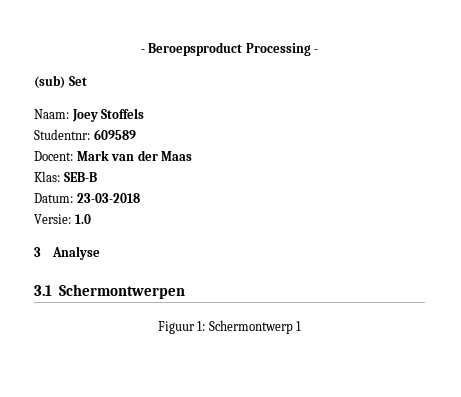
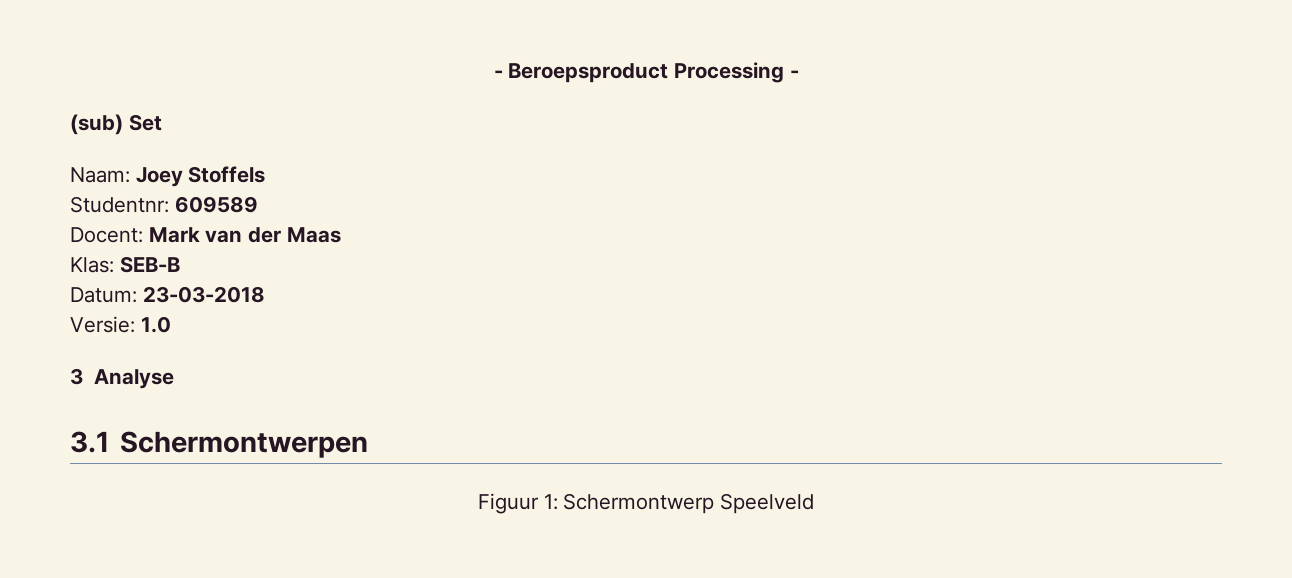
[296,321,302,331] 1 -> [720,493,815,514] Speelveld

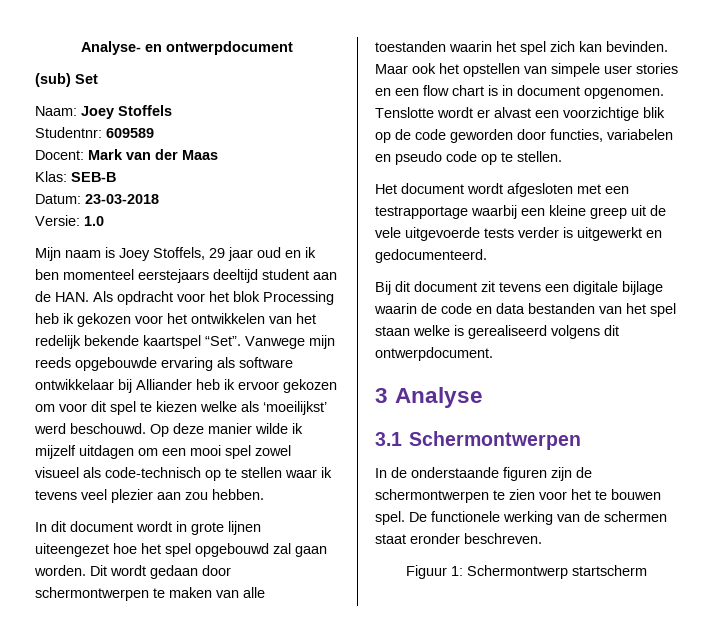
[493,62,799,83] - Beroepsproduct Processing - -> [80,41,293,55] Analyse- en ontwerpdocument
[70,368,175,389] [70,431,368,458] 3 Analyse // 3.1 Schermontwerpen -> [35,247,316,261] [35,269,337,283] [35,291,334,305] [35,313,316,327] [35,335,335,349] [35,357,293,371] [35,379,337,393] [35,401,327,415] [34,423,303,437] [35,445,291,459] [35,467,332,481] [35,489,264,503] [35,521,261,535] [35,543,327,557] [34,565,231,579] [35,587,265,601] [375,41,668,55] [375,63,678,77] [375,85,664,99] [375,107,665,121] [375,129,673,143] [375,151,562,165] [375,183,629,197] [375,205,666,219] [375,227,662,241] [375,249,487,263] [375,281,663,295] [374,303,676,317] [375,325,619,339] [375,347,493,361] [375,387,484,408] [375,431,582,450] [375,467,592,481] [375,489,661,503] [375,511,667,525] [375,533,542,544] Mijn naam is Joey Stoffels, 29 jaar oud en ik ben momenteel eerstejaars deeltijd student aan de HAN. Als opdracht voor het blok Processing heb ik gekozen voor het ontwikkelen van het redelijk bekende kaartspel “Set”. Vanwege mijn reeds opgebouwde ervaring als software ontwikkelaar bij Alliander heb ik ervoor gekozen om voor dit spel te kiezen welke als ‘moeilijkst’ werd beschouwd. Op deze manier wilde ik mijzelf uitdagen om een mooi spel zowel visueel als code-technisch op te stellen waar ik tevens veel plezier aan zou hebben. // In dit document wordt in grote lijnen uiteengezet hoe het spel opgebouwd zal gaan worden. Dit wordt gedaan door schermontwerpen te maken van alle toestanden waarin het spel zich kan bevinden. Maar ook het opstellen van simpele user stories en een flow chart is in document opgenomen. Tenslotte wordt er alvast een voorzichtige blik op de code geworden door functies, variabelen en pseudo code op te stellen. // Het document wordt afgesloten met een testrapportage waarbij een kleine greep uit de vele uitgevoerde tests verder is uitgewerkt en gedocumenteerd. // Bij dit document zit tevens een digitale bijlage waarin de code en data bestanden van het spel staan welke is gerealiseerd volgens dit ontwerpdocument. // 3 Analyse // 3.1 Schermontwerpen // In de onderstaande figuren zijn de schermontwerpen te zien voor het te bouwen spel. De functionele werking van de schermen staat eronder beschreven.
[720,493,815,514] Speelveld -> [572,565,647,576] startscherm

